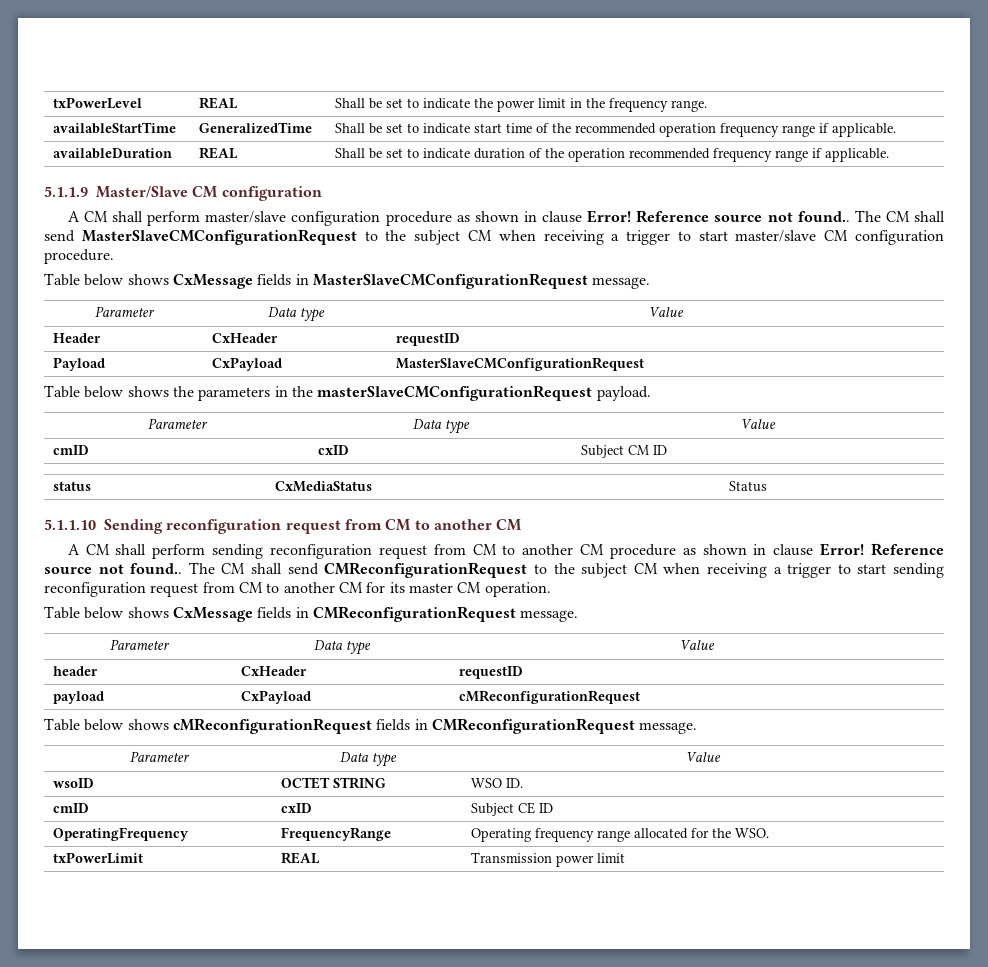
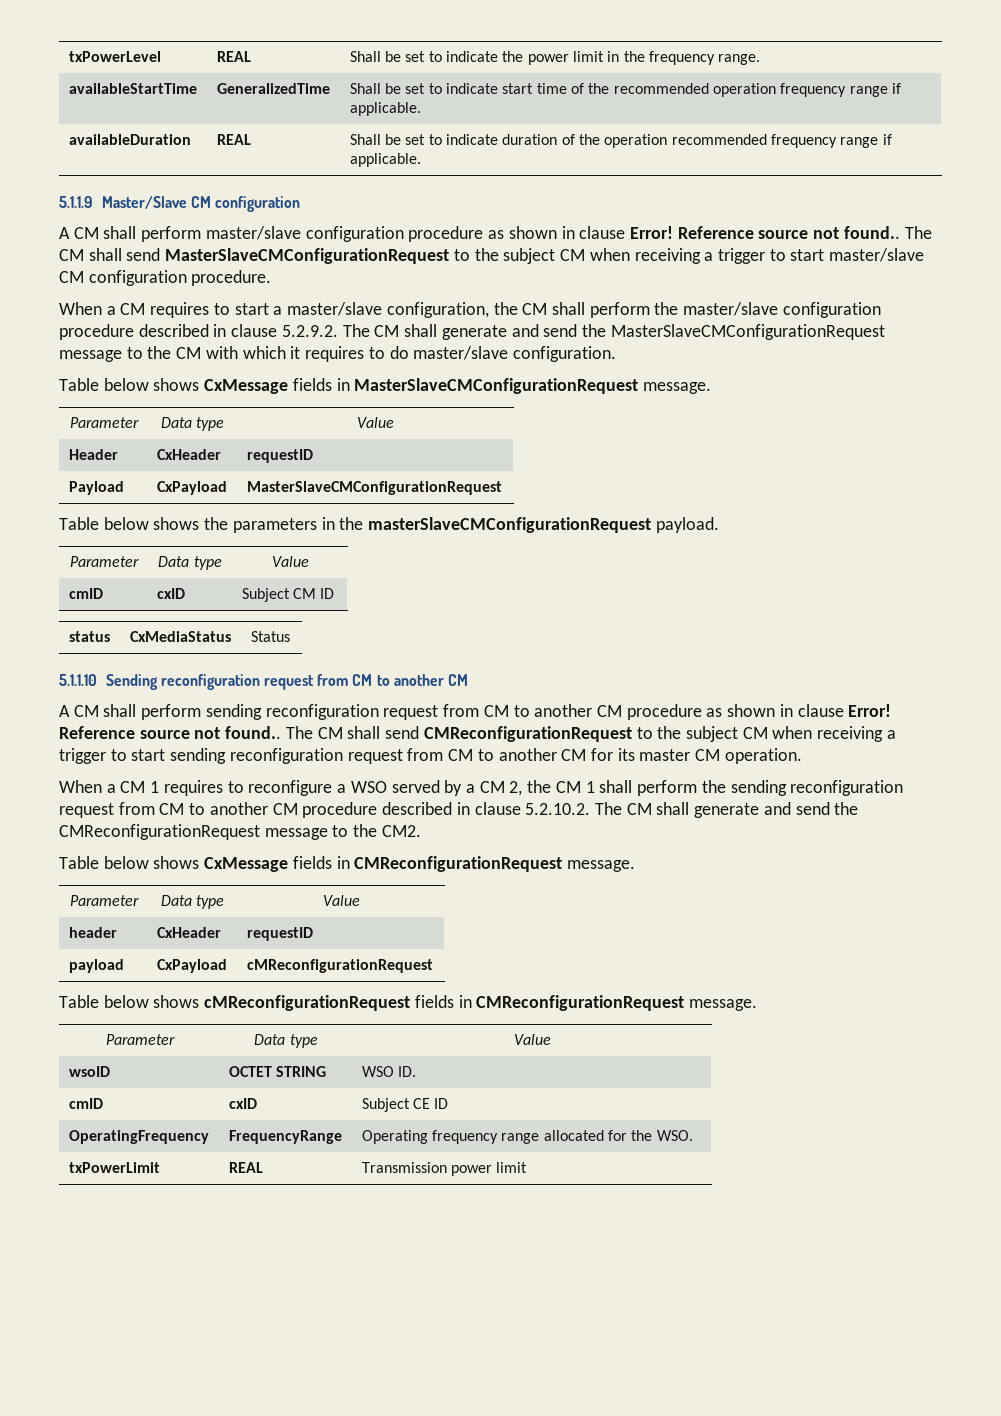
(114, 256) none -> [59,302,881,318] [59,324,885,340] [59,346,616,362] // When a CM requires to start a master/slave configuration, the CM shall perform the master/slave configuration procedure described in clause 5.2.9.2. The CM shall generate and send the MasterSlaveCMConfigurationRequest message to the CM with which it requires to do master/slave configuration.
(551, 589) none -> [59,780,904,796] [59,802,859,818] [59,824,421,840] // When a CM 1 requires to reconfigure a WSO served by a CM 2, the CM 1 shall perform the sending reconfiguration request from CM to another CM procedure described in clause 5.2.10.2. The CM shall generate and send the CMReconfigurationRequest message to the CM2.

